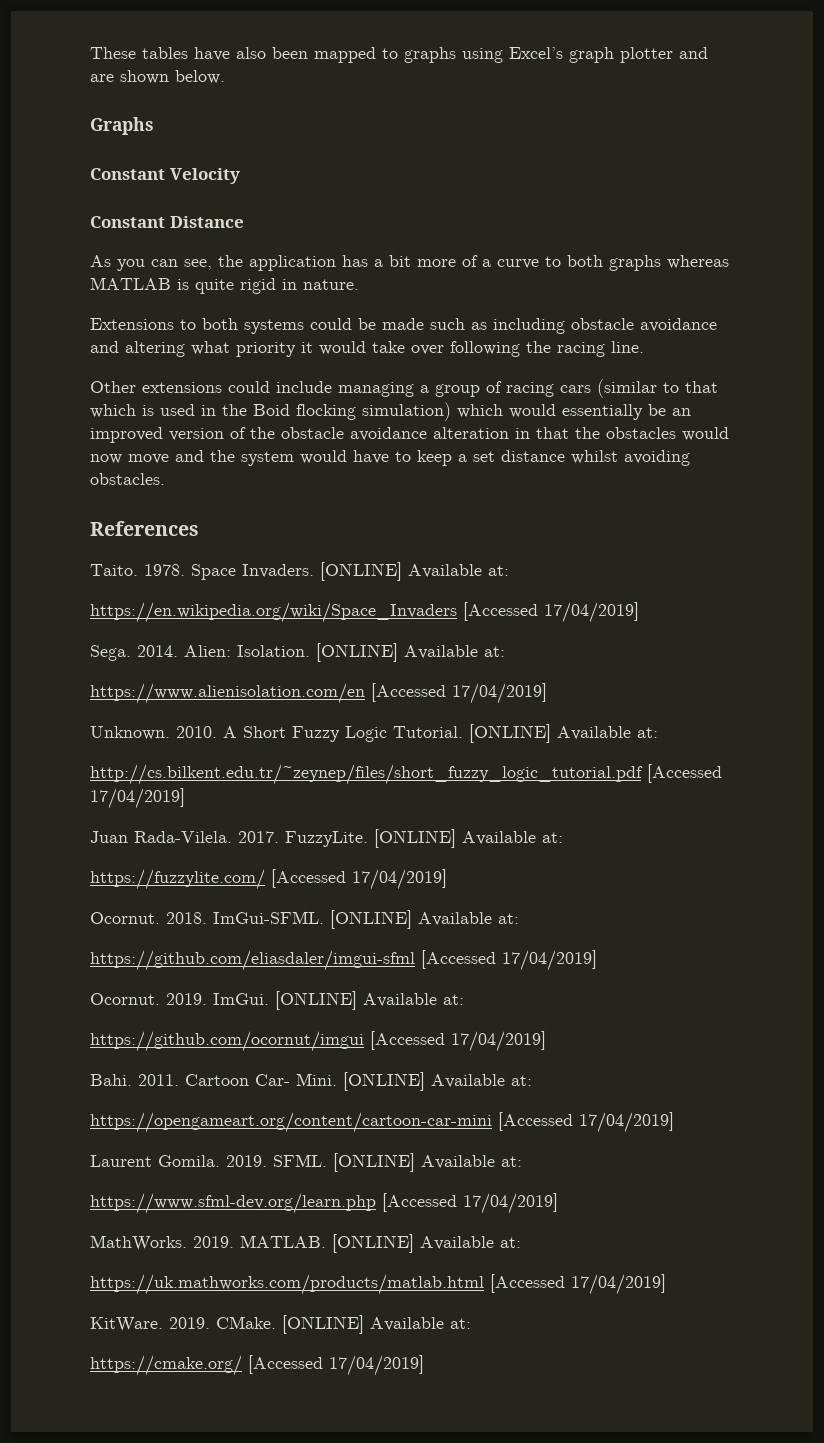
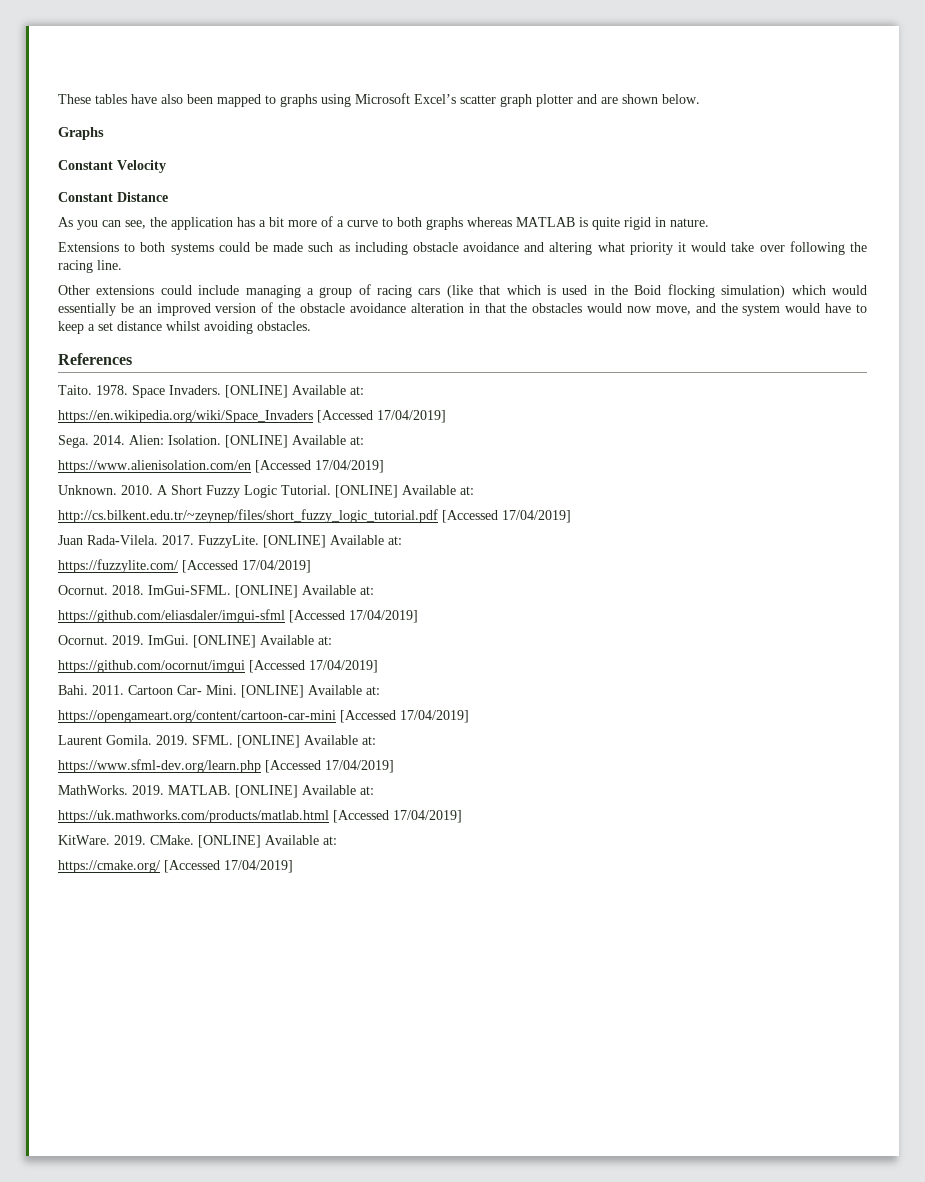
[509,47,563,59] Excel’s -> [355,93,496,104] Microsoft Excel’s scatter
[597,379,679,398] (similar to -> [446,285,473,298] (like
[128,454,169,464] move -> [655,306,691,315] move,

